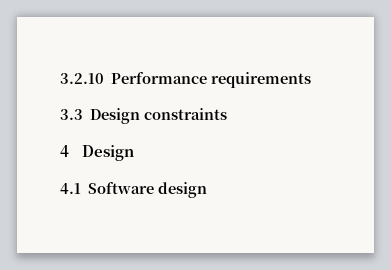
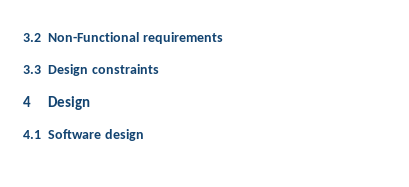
[60,72,207,84] 3.2.10 Performance -> [23,32,139,42] 3.2 Non-Functional

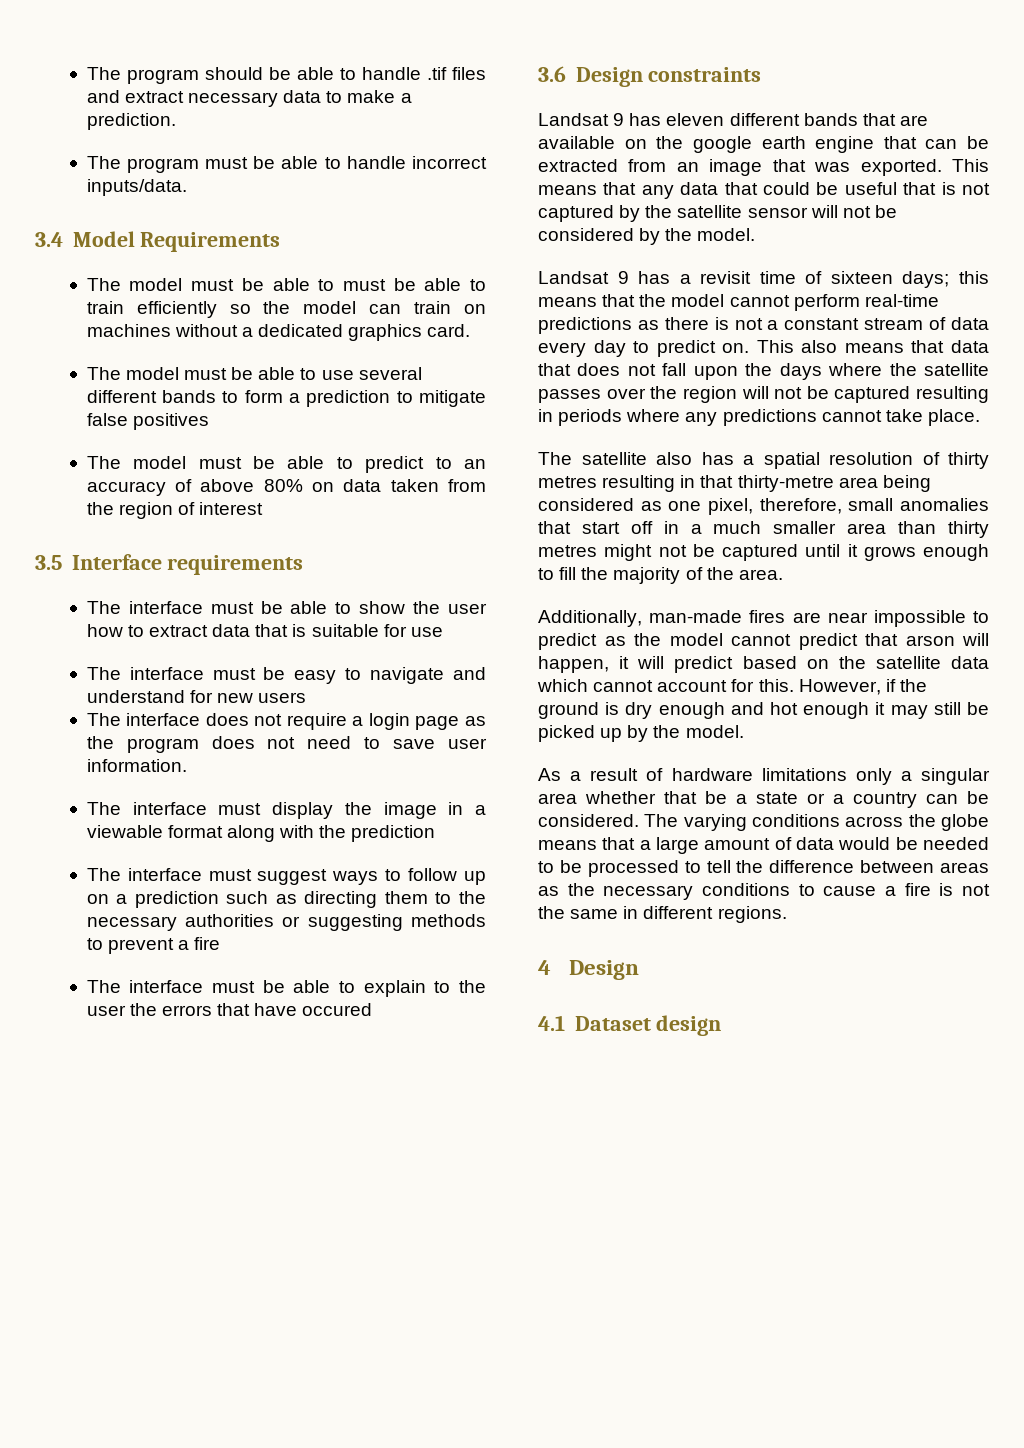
[23,32,223,44] [23,64,159,76] 3.2 Non-Functional requirements // 3.3 Design constraints -> [86,67,487,84] [86,90,412,107] [86,113,176,130] [86,156,488,173] [86,179,187,196] [35,231,281,252] [86,278,486,291] [86,301,486,318] [86,324,471,341] [86,367,422,380] [86,390,486,407] [86,413,209,430] [86,456,487,473] [86,479,486,496] [86,502,264,519] [35,554,304,575] [86,601,488,614] [86,624,443,637] [86,667,487,684] [86,690,307,703] [86,713,487,730] [86,736,488,753] [86,759,187,772] [86,802,486,819] [86,825,436,842] [86,868,487,885] [86,891,486,908] [86,914,487,931] [86,937,221,954] [86,980,487,997] [86,1003,373,1016] [538,66,762,87] [538,113,928,126] [538,136,989,153] [538,159,989,176] [538,182,990,199] [538,205,897,222] [538,228,756,245] [538,271,989,288] [538,294,939,311] [538,317,989,334] [538,340,989,357] [538,363,989,380] [538,386,989,403] [538,409,980,426] [538,452,989,469] [538,475,931,492] [538,498,990,515] [538,521,989,538] [538,544,989,561] [538,567,783,584] [538,610,990,627] [538,633,989,650] [538,656,989,673] [537,679,927,695] [538,702,989,719] [538,725,744,742] [538,768,990,785] [538,791,989,808] [538,814,989,831] [538,837,989,854] [538,860,989,877] [538,883,990,900] [538,906,787,923] The program should be able to handle .tif files and extract necessary data to make a prediction. // The program must be able to handle incorrect inputs/data. // 3.4 Model Requirements // The model must be able to must be able to train efficiently so the model can train on machines without a dedicated graphics card. // The model must be able to use several different bands to form a prediction to mitigate false positives // The model must be able to predict to an accuracy of above 80% on data taken from the region of interest // 3.5 Interface requirements // The interface must be able to show the user how to extract data that is suitable for use // The interface must be easy to navigate and understand for new users // The interface does not require a login page as the program does not need to save user information. // The interface must display the image in a viewable format along with the prediction // The interface must suggest ways to follow up on a prediction such as directing them to the necessary authorities or suggesting methods to prevent a fire // The interface must be able to explain to the user the errors that have occured // 3.6 Design constraints // Landsat 9 has eleven different bands that are available on the google earth engine that can be extracted from an image that was exported. This means that any data that could be useful that is not captured by the satellite sensor will not be considered by the model. // Landsat 9 has a revisit time of sixteen days; this means that the model cannot perform real-time predictions as there is not a constant stream of data every day to predict on. This also means that data that does not fall upon the days where the satellite passes over the region will not be captured resulting in periods where any predictions cannot take place. // The satellite also has a spatial resolution of thirty metres resulting in that thirty-metre area being considered as one pixel, therefore, small anomalies that start off in a much smaller area than thirty metres might not be captured until it grows enough to fill the majority of the area. // Additionally, man-made fires are near impossible to predict as the model cannot predict that arson will happen, it will predict based on the satellite data which cannot account for this. However, if the ground is dry enough and hot enough it may still be picked up by the model. // As a result of hardware limitations only a singular area whether that be a state or a country can be considered. The varying conditions across the globe means that a large amount of data would be needed to be processed to tell the difference between areas as the necessary conditions to cause a fire is not the same in different regions.
[47,129,101,139] Software -> [574,1016,651,1031] Dataset

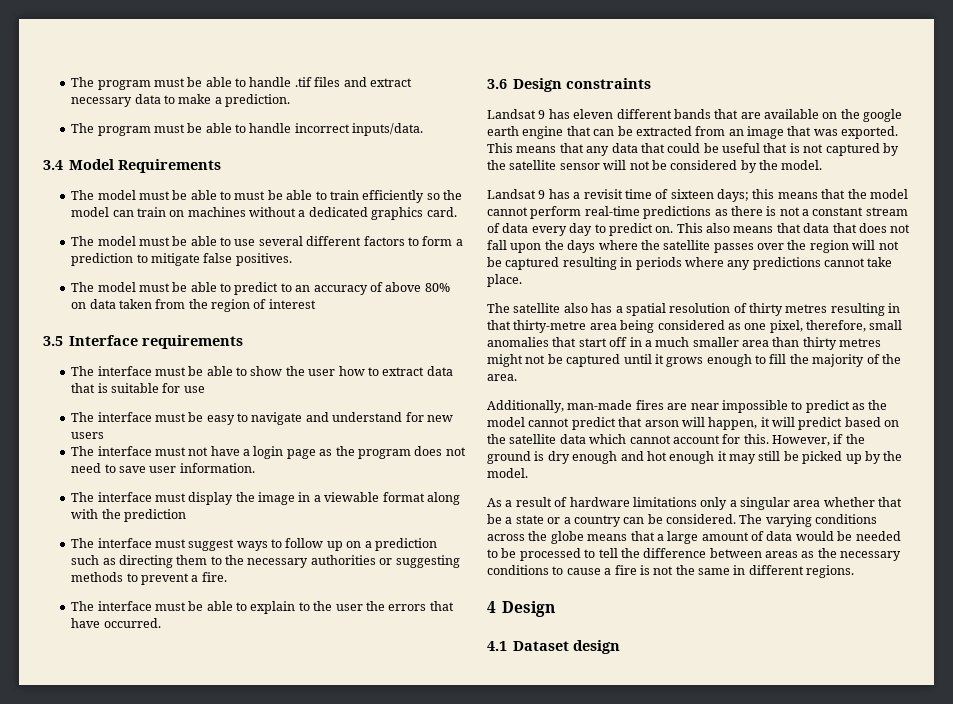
[86,67,263,84] The program should -> [71,77,185,90] The program must
[162,390,217,403] bands -> [363,236,405,246] factors
[132,413,209,430] positives -> [235,253,292,266] positives.
[205,713,347,730] does not require -> [154,446,240,456] must not have
[194,937,221,950] fire -> [201,572,227,582] fire.
[302,1003,373,1016] occured -> [103,618,161,628] occurred.

